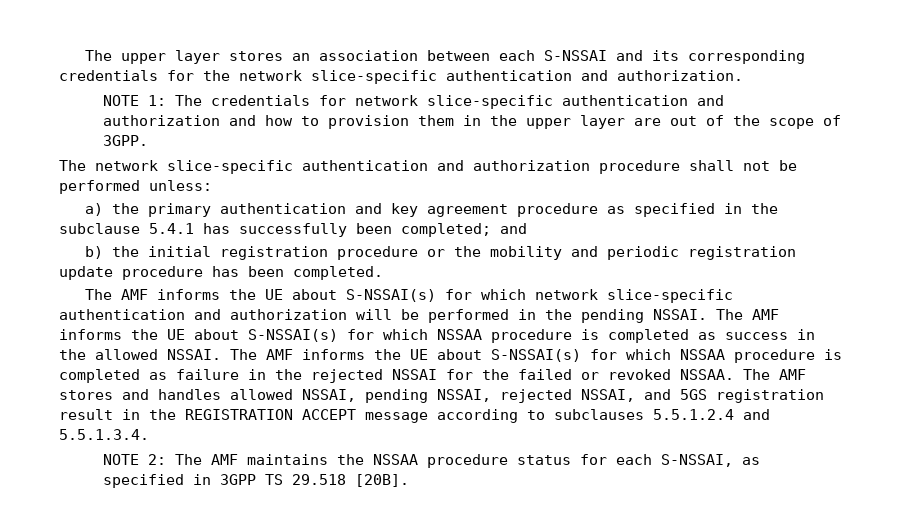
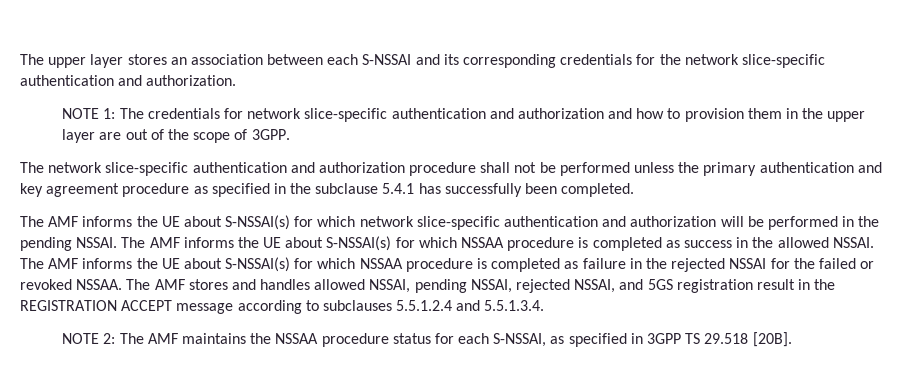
[149,180,212,191] [85,203,104,216] unless: // a) -> [634,162,675,173] unless
[401,223,527,237] [85,246,797,260] [59,266,284,280] completed; and // b) the initial registration procedure or the mobility and periodic registration update procedure has been -> (558, 188) none

